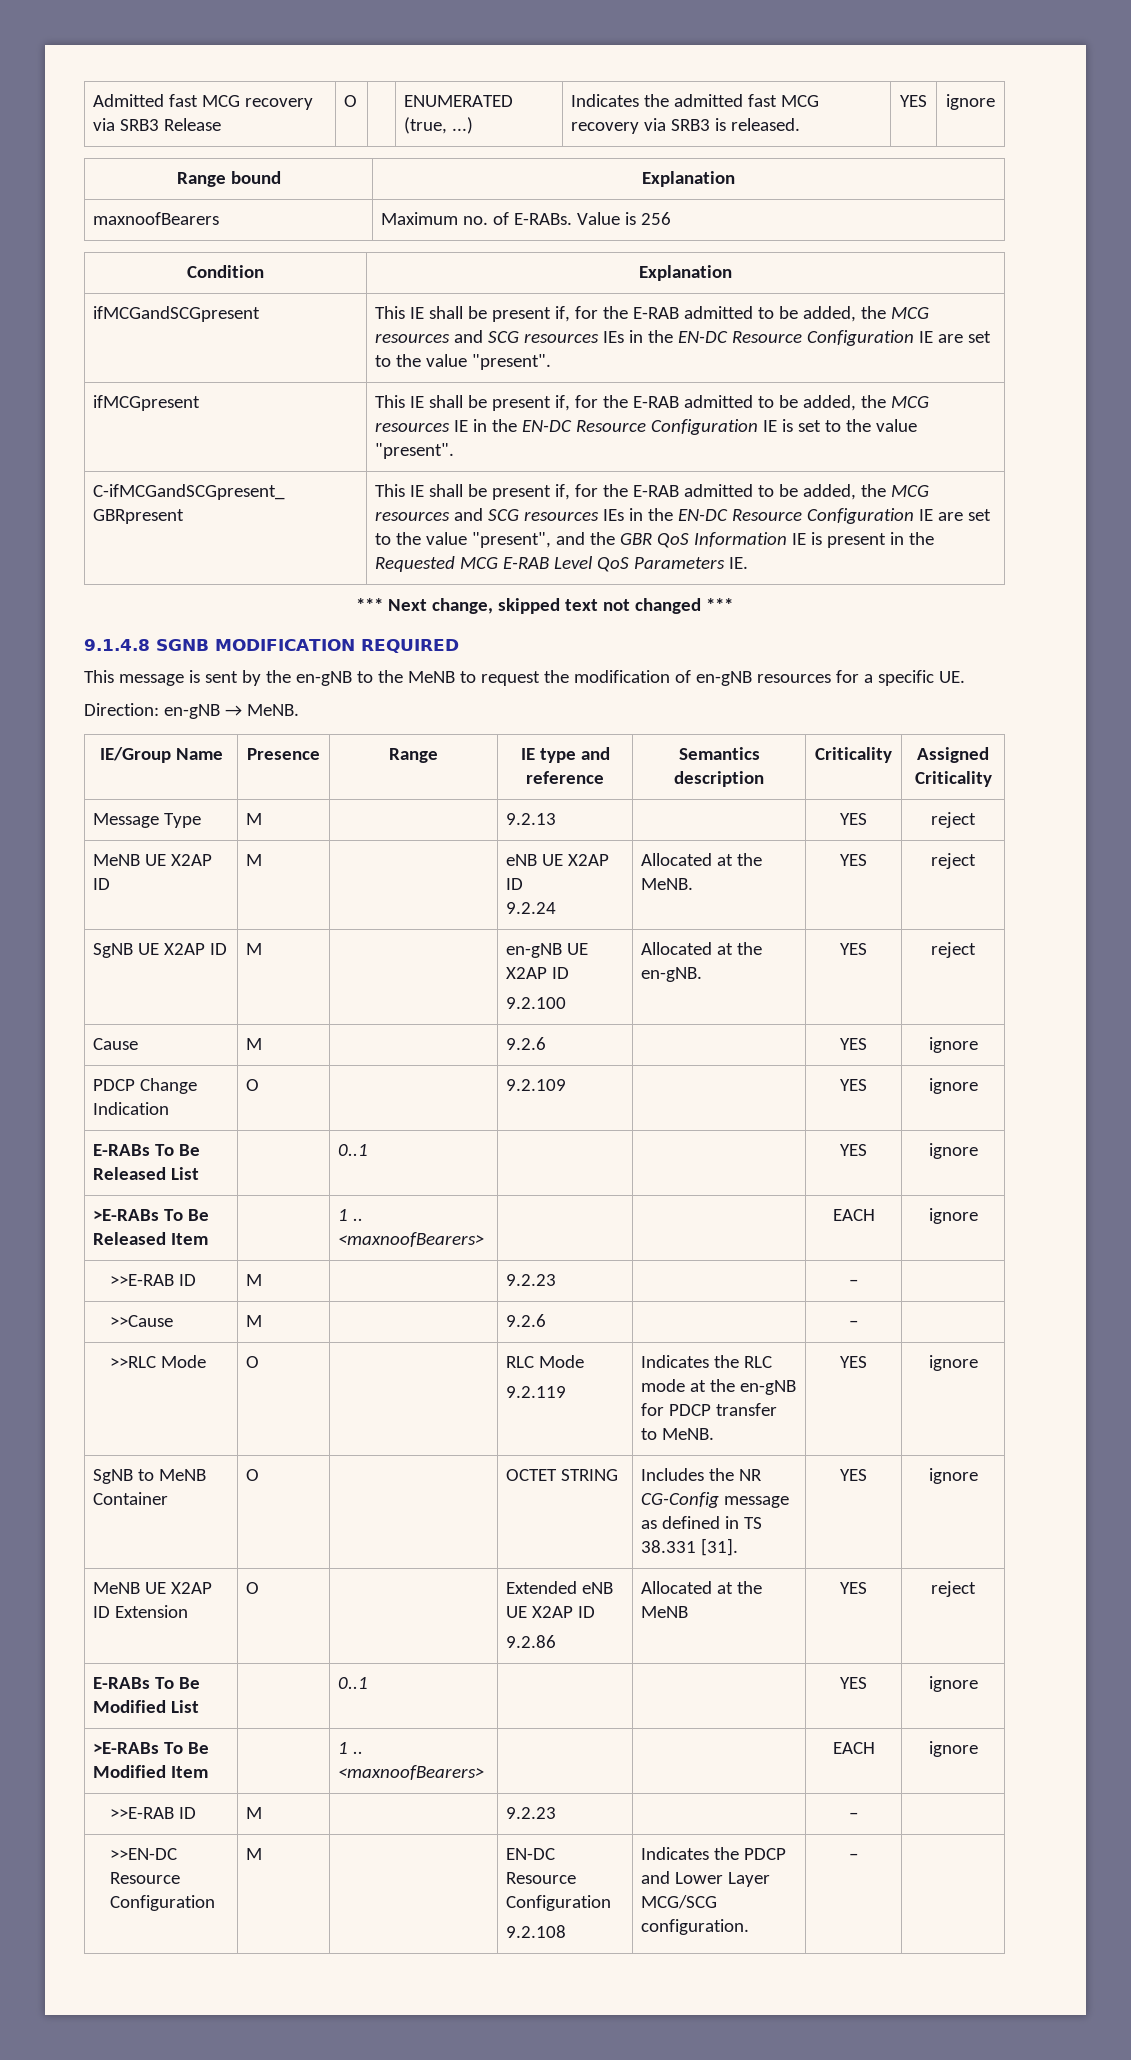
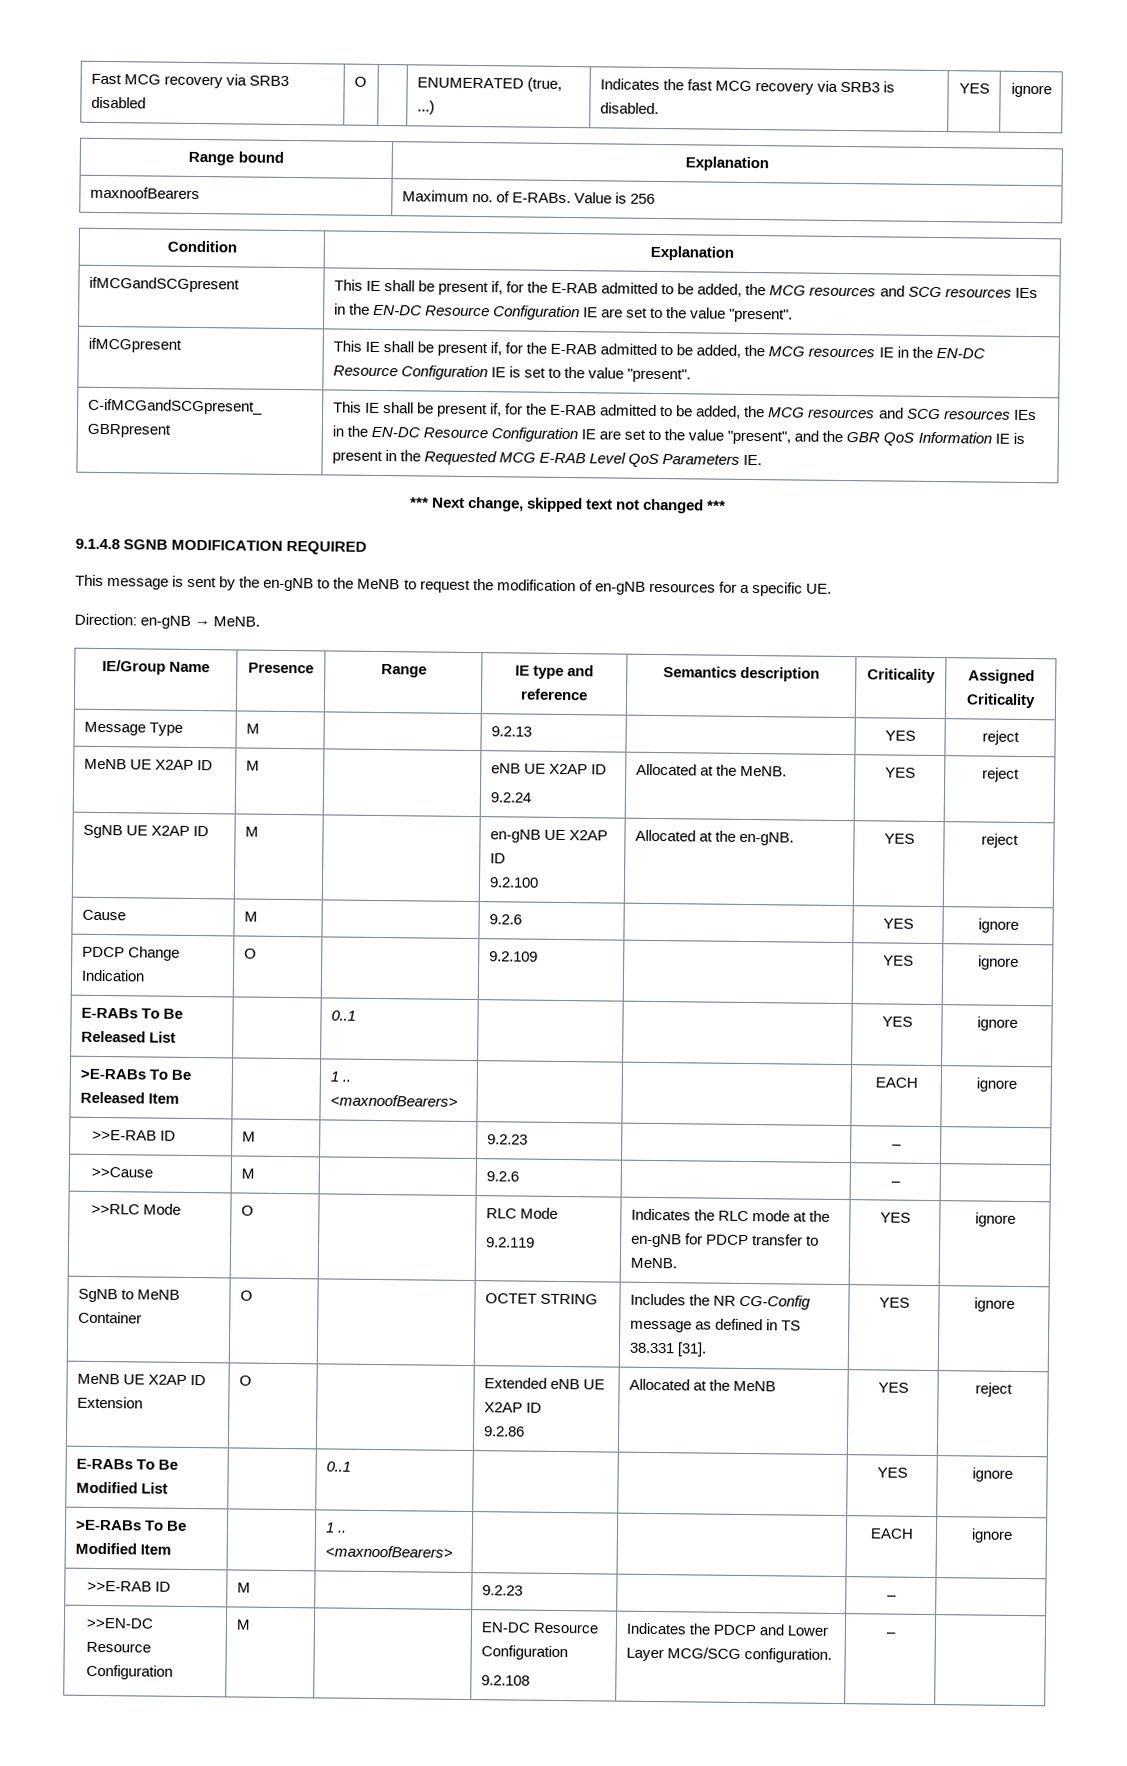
[92,94,313,110] [92,118,221,131] Admitted fast MCG recovery via SRB3 Release -> [90,73,289,89] [90,96,146,109] Fast MCG recovery via SRB3 disabled
[673,94,743,107] admitted -> (684, 85) none
[730,118,800,131] released. -> [599,102,659,114] disabled.

